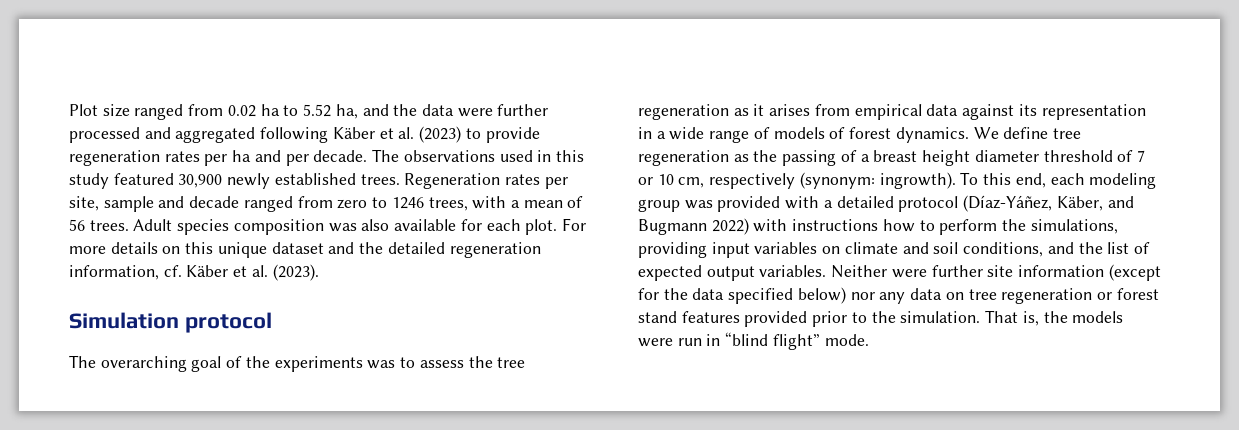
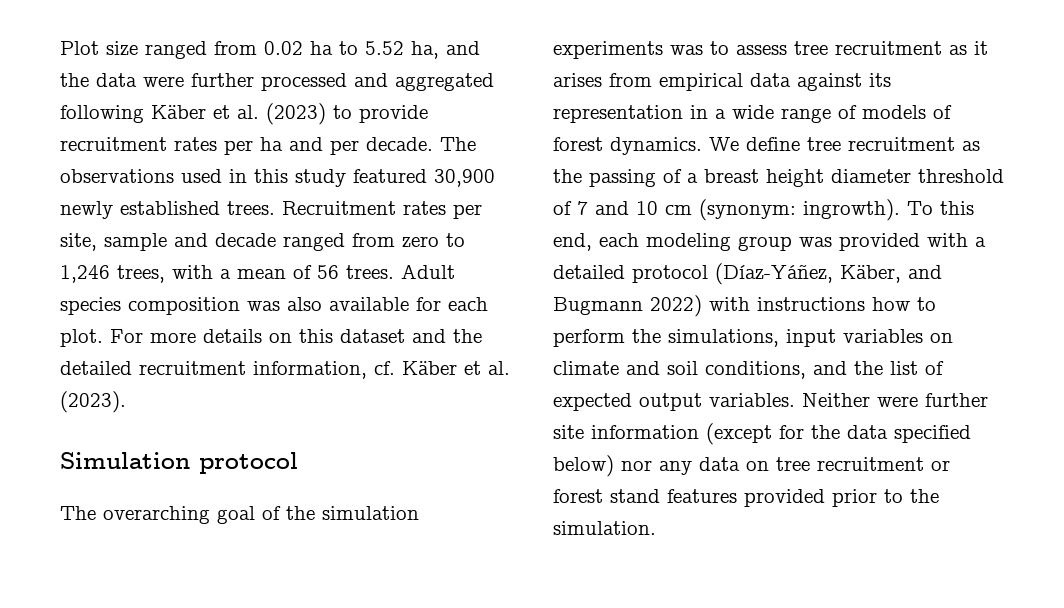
[69,150,160,166] regeneration -> [60,137,167,151] recruitment
[404,173,501,189] Regeneration -> [282,201,396,215] Recruitment
[391,197,424,209] 1246 -> [60,265,110,283] 1,246
[217,242,267,258] unique -> (333, 336) none
[449,242,541,258] regeneration -> [139,361,246,375] recruitment
(270, 362) none -> [322,506,419,520] simulation
[468,356,526,368] [638,104,729,120] the tree regeneration -> [794,41,942,55] tree recruitment
[638,150,729,166] regeneration -> [848,137,955,151] recruitment
[638,173,796,189] or 10 cm, respectively -> [595,201,692,215] and 10 cm
[638,242,707,258] providing -> (779, 338) none
[1001,288,1093,304] regeneration -> [817,457,924,471] recruitment
[985,310,1124,326] [638,332,869,350] That is, the models were run in “blind flight” mode. -> (656, 528) none

